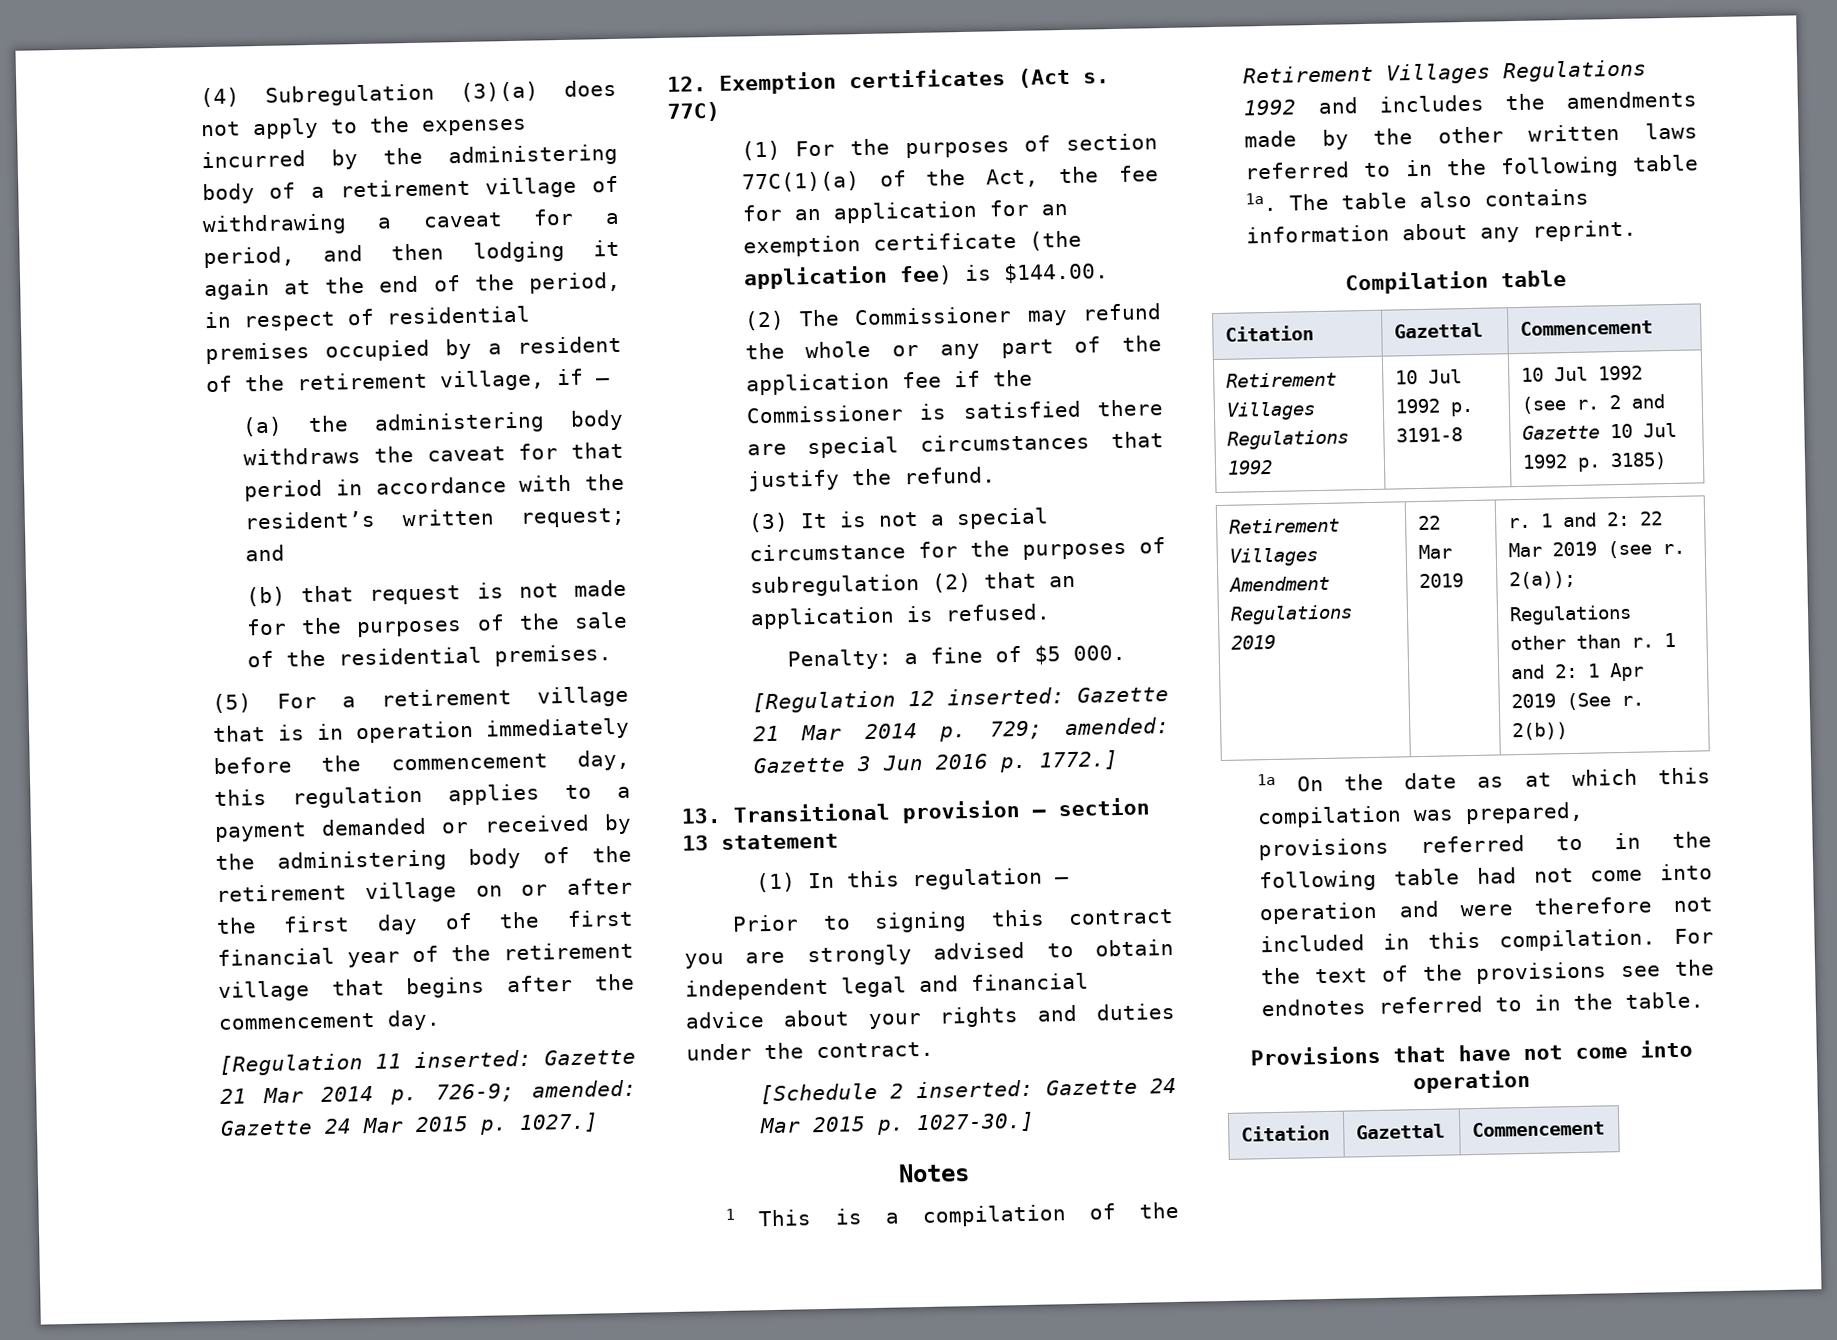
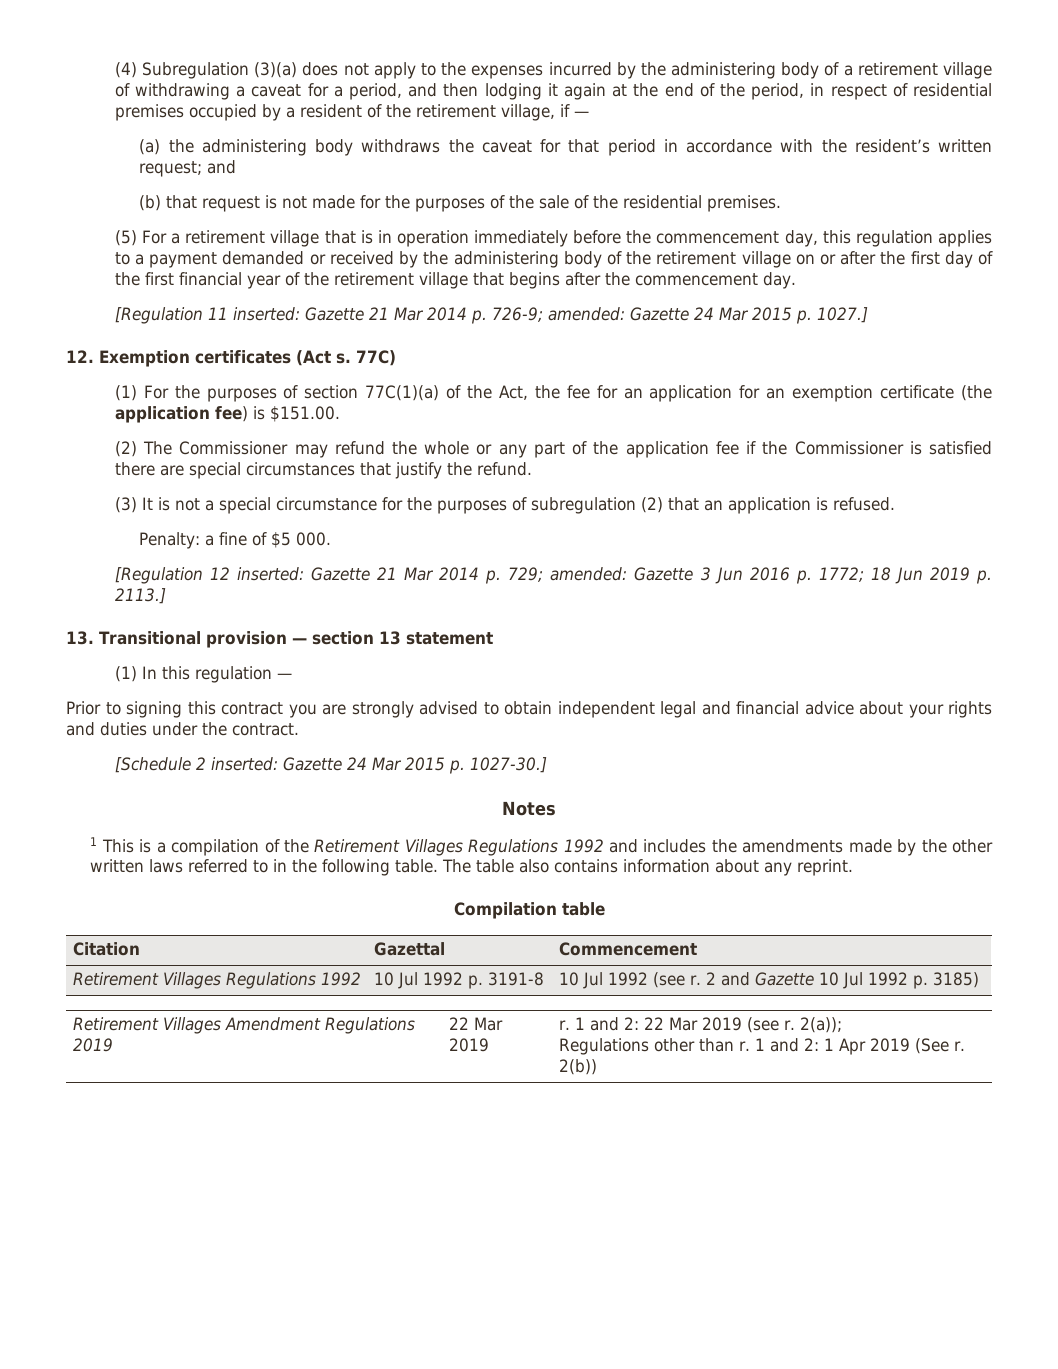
[1002,262,1109,284] $144.00. -> [269,406,340,422] $151.00.
[1038,750,1119,771] 1772.] -> [818,567,992,584] [114,588,166,604] 1772; 18 Jun 2019 p. 2113.]
[1632,154,1699,172] [1245,192,1278,212] table 1a. -> [395,859,439,873] table.
[1257,767,1711,792] [1257,801,1585,829] [1258,831,1712,861] [1259,863,1713,893] [1259,896,1713,925] [1260,928,1714,953] [1261,959,1715,985] [1261,991,1705,1017] [1249,1039,1693,1066] [1413,1069,1531,1094] [1241,1124,1331,1142] [1356,1123,1446,1140] [1472,1120,1606,1138] // 1a On the date as at which this compilation was prepared, provisions referred to in the following table had not come into operation and were therefore not included in this compilation. For the text of the provisions see the endnotes referred to in the table. // Provisions that have not come into operation // Citation | Gazettal | Commencement -> (597, 1067) none

